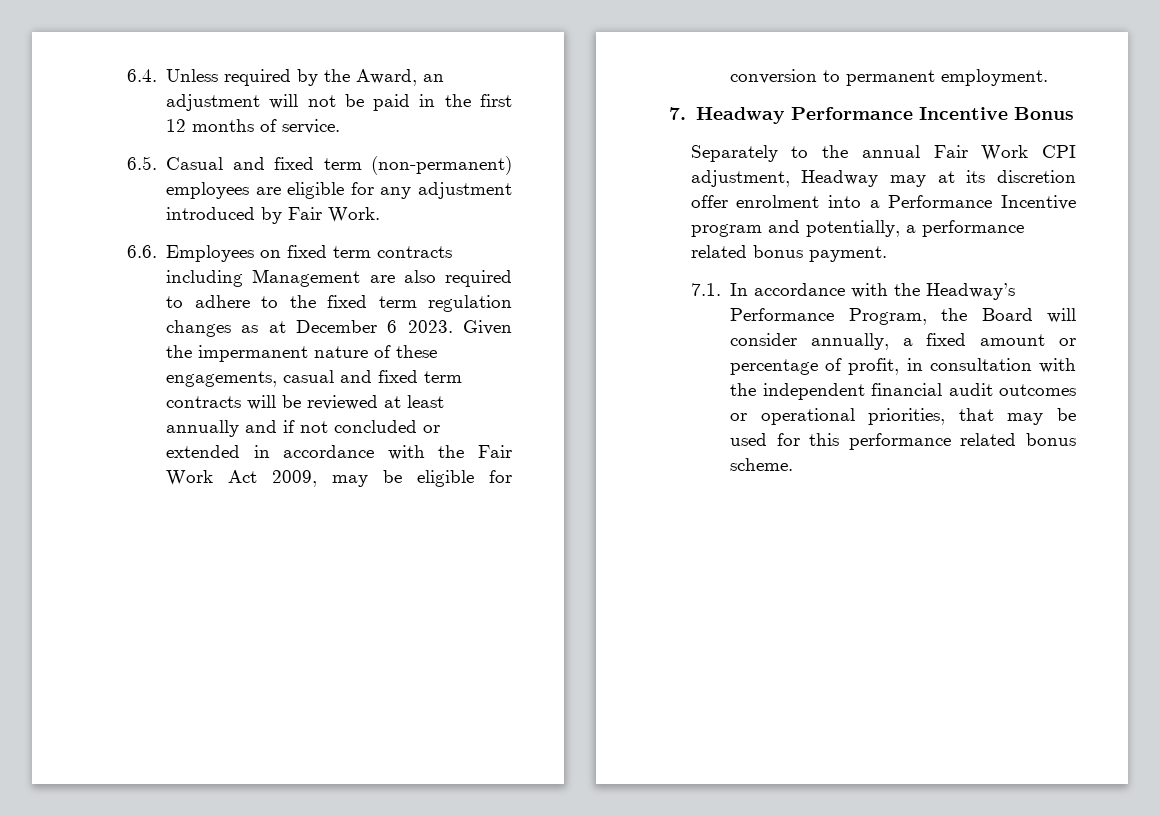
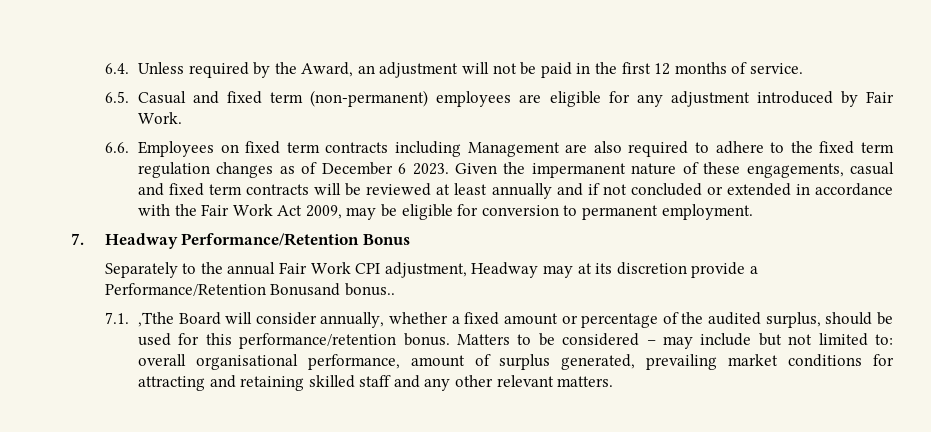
[268,321,286,333] at -> [301,162,318,174] of
[790,107,1008,120] Performance Incentive -> [181,233,360,246] Performance/Retention
[690,195,1076,210] [690,220,1024,237] [690,245,887,262] [690,283,1016,300] [730,308,968,325] offer enrolment into a Performance Incentive program and potentially, a performance related bonus payment. // 7.1. In accordance with the Headway’s Performance Program, the -> [691,262,758,278] [104,283,395,296] [104,312,174,327] provide a Performance/Retention Bonusand bonus.. // 7.1. ,Tthe
(889, 341) none -> [389,312,449,324] whether
[848,358,1076,375] [730,383,1076,400] [730,408,1076,425] [730,433,1076,450] [730,458,794,471] profit, in consultation with the independent financial audit outcomes or operational priorities, that may be used for this performance related bonus scheme. -> [681,312,894,328] [137,333,893,349] [137,354,895,370] [137,375,614,391] the audited surplus, should be used for this performance/retention bonus. Matters to be considered – may include but not limited to: overall organisational performance, amount of surplus generated, prevailing market conditions for attracting and retaining skilled staff and any other relevant matters.

